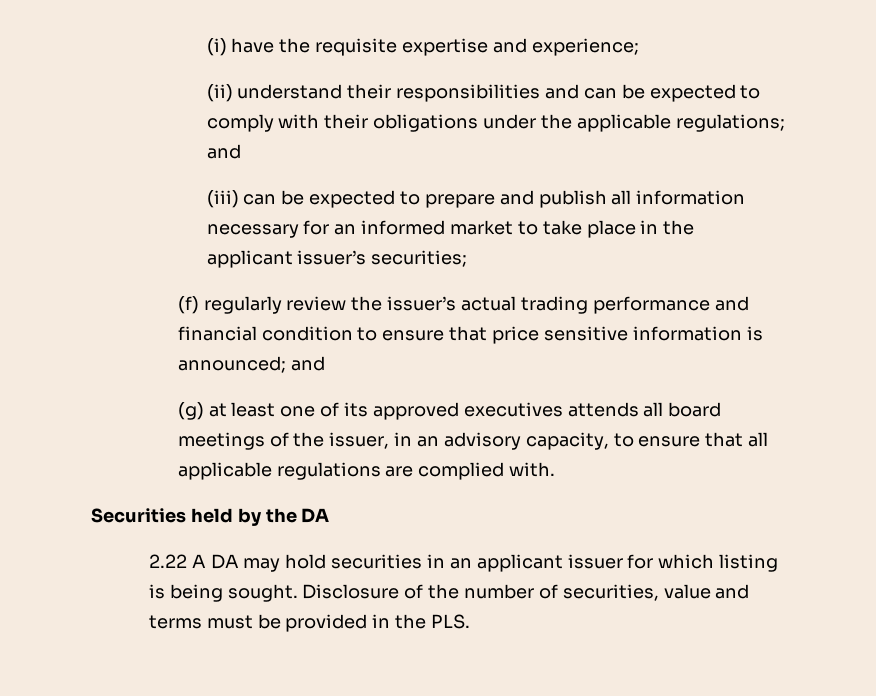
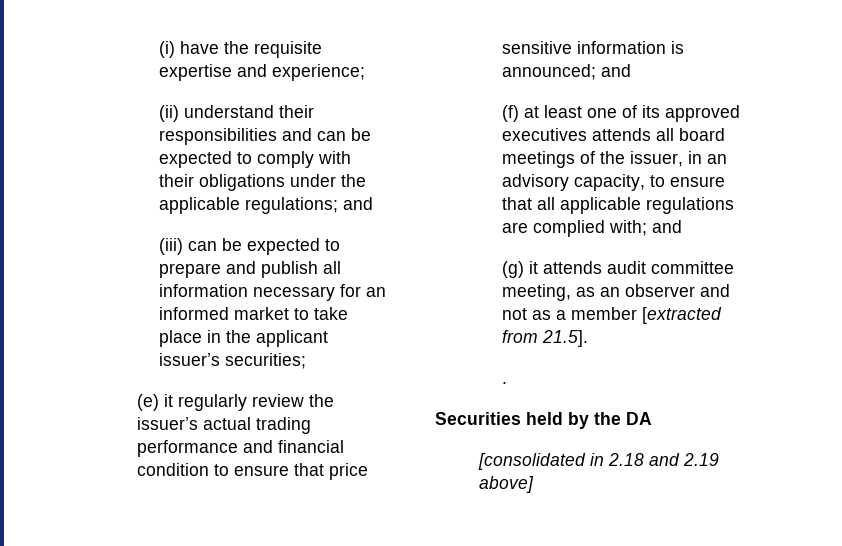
[177,296,199,314] (f) -> [136,394,173,411] (e) it
[177,402,204,420] (g) -> [501,105,519,122] (f)
[509,462,556,477] with. -> [608,220,682,236] [501,261,734,278] [501,284,730,301] [501,307,722,324] [501,330,588,347] [501,382,507,384] with; and // (g) it attends audit committee meeting, as an observer and not as a member [extracted from 21.5]. // .
[148,554,779,572] [148,584,750,602] [148,614,470,632] 2.22 A DA may hold securities in an applicant issuer for which listing is being sought. Disclosure of the number of securities, value and terms must be provided in the PLS. -> [478,453,720,470] [479,476,535,493] [consolidated in 2.18 and 2.19 above]

